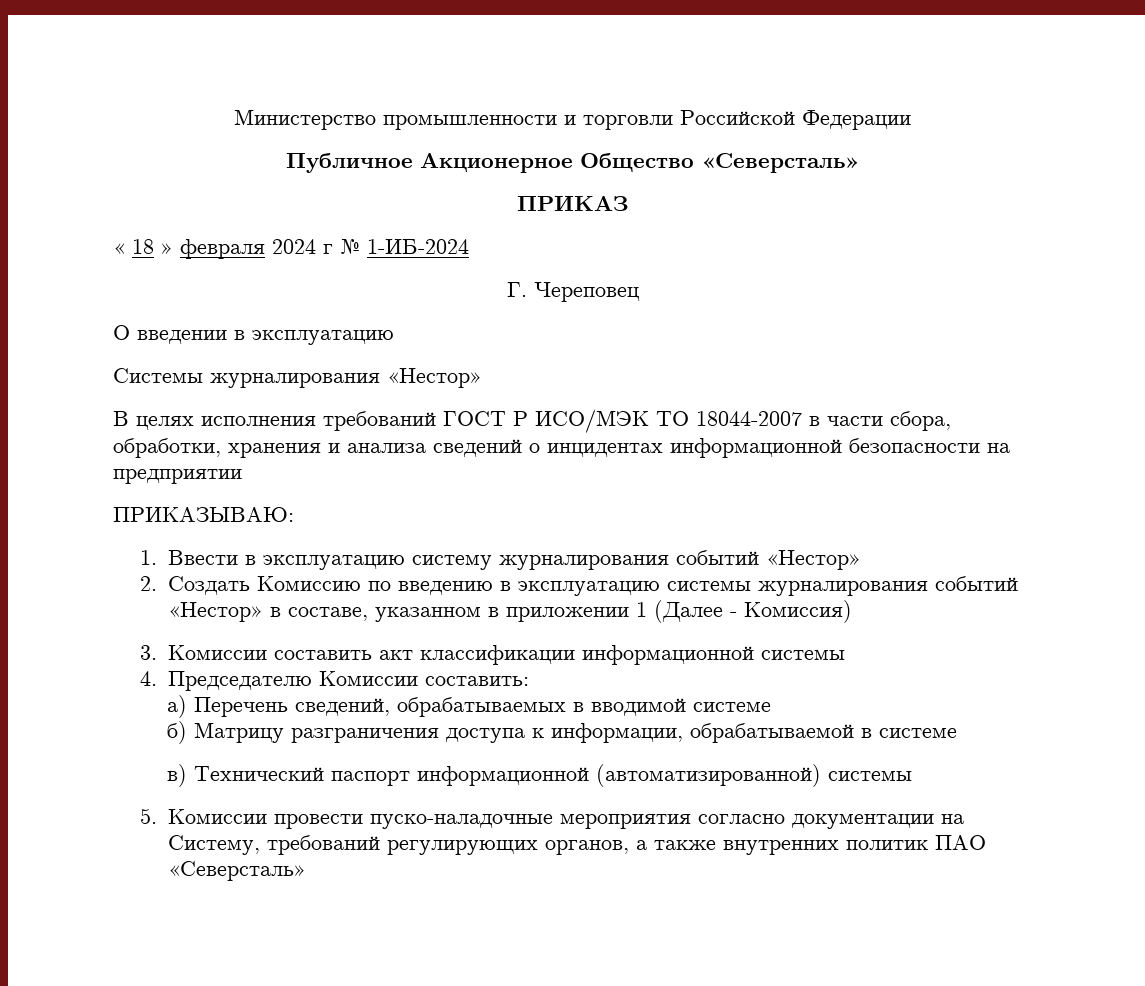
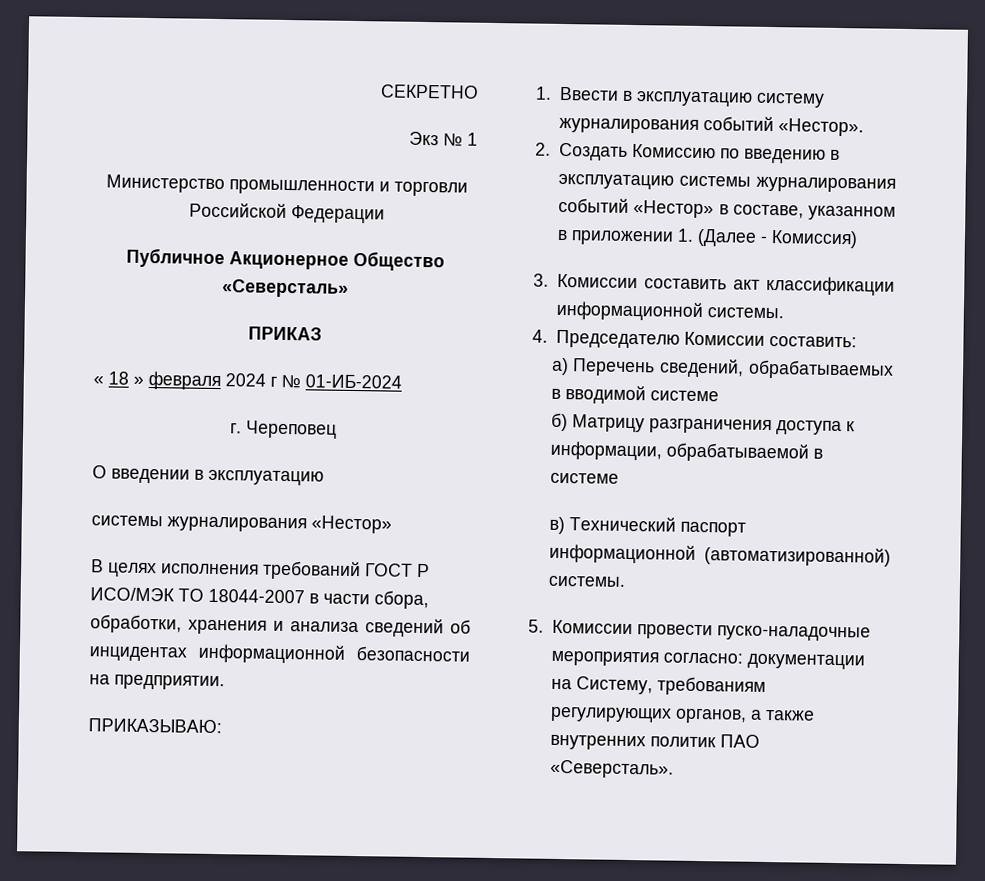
(234, 119) none -> [380,84,479,99] [409,131,478,147] СЕКРЕТНО // Экз № 1 //
[367,239,469,254] [506,282,527,297] 1-ИБ-2024 // Г. -> [305,374,402,389] [230,423,242,434] 01-ИБ-2024 // г.
[113,368,203,383] Системы -> [91,515,163,527] системы
[529,443,540,453] о -> [450,619,471,634] об
[113,469,242,484] предприятии -> [114,674,225,691] предприятии.
[765,550,861,570] «Нестор» -> [778,118,865,137] «Нестор».
[635,602,647,617] 1 -> [677,228,695,242] 1.
[760,650,845,660] системы -> [707,307,785,319] системы.
[827,771,912,781] системы -> [547,575,626,587] системы.
[697,814,785,824] согласно -> [663,652,744,664] согласно:
[266,835,380,855] требований -> [657,676,767,696] требованиям
[167,861,306,881] «Северсталь» -> [550,759,675,779] «Северсталь».

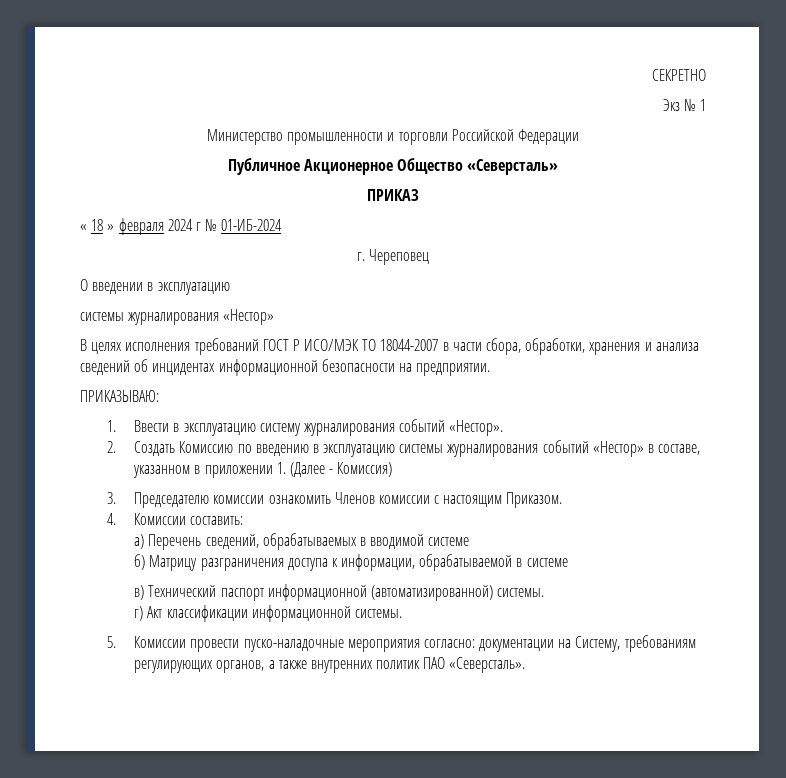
[557,273,895,296] [556,300,785,322] Комиссии составить акт классификации информационной системы. -> [134,492,563,508] Председателю комиссии ознакомить Членов комиссии с настоящим Приказом.
[556,329,681,349] Председателю -> (117, 519) none
(626, 581) none -> [134,605,402,622] // г) Акт классификации информационной системы.

